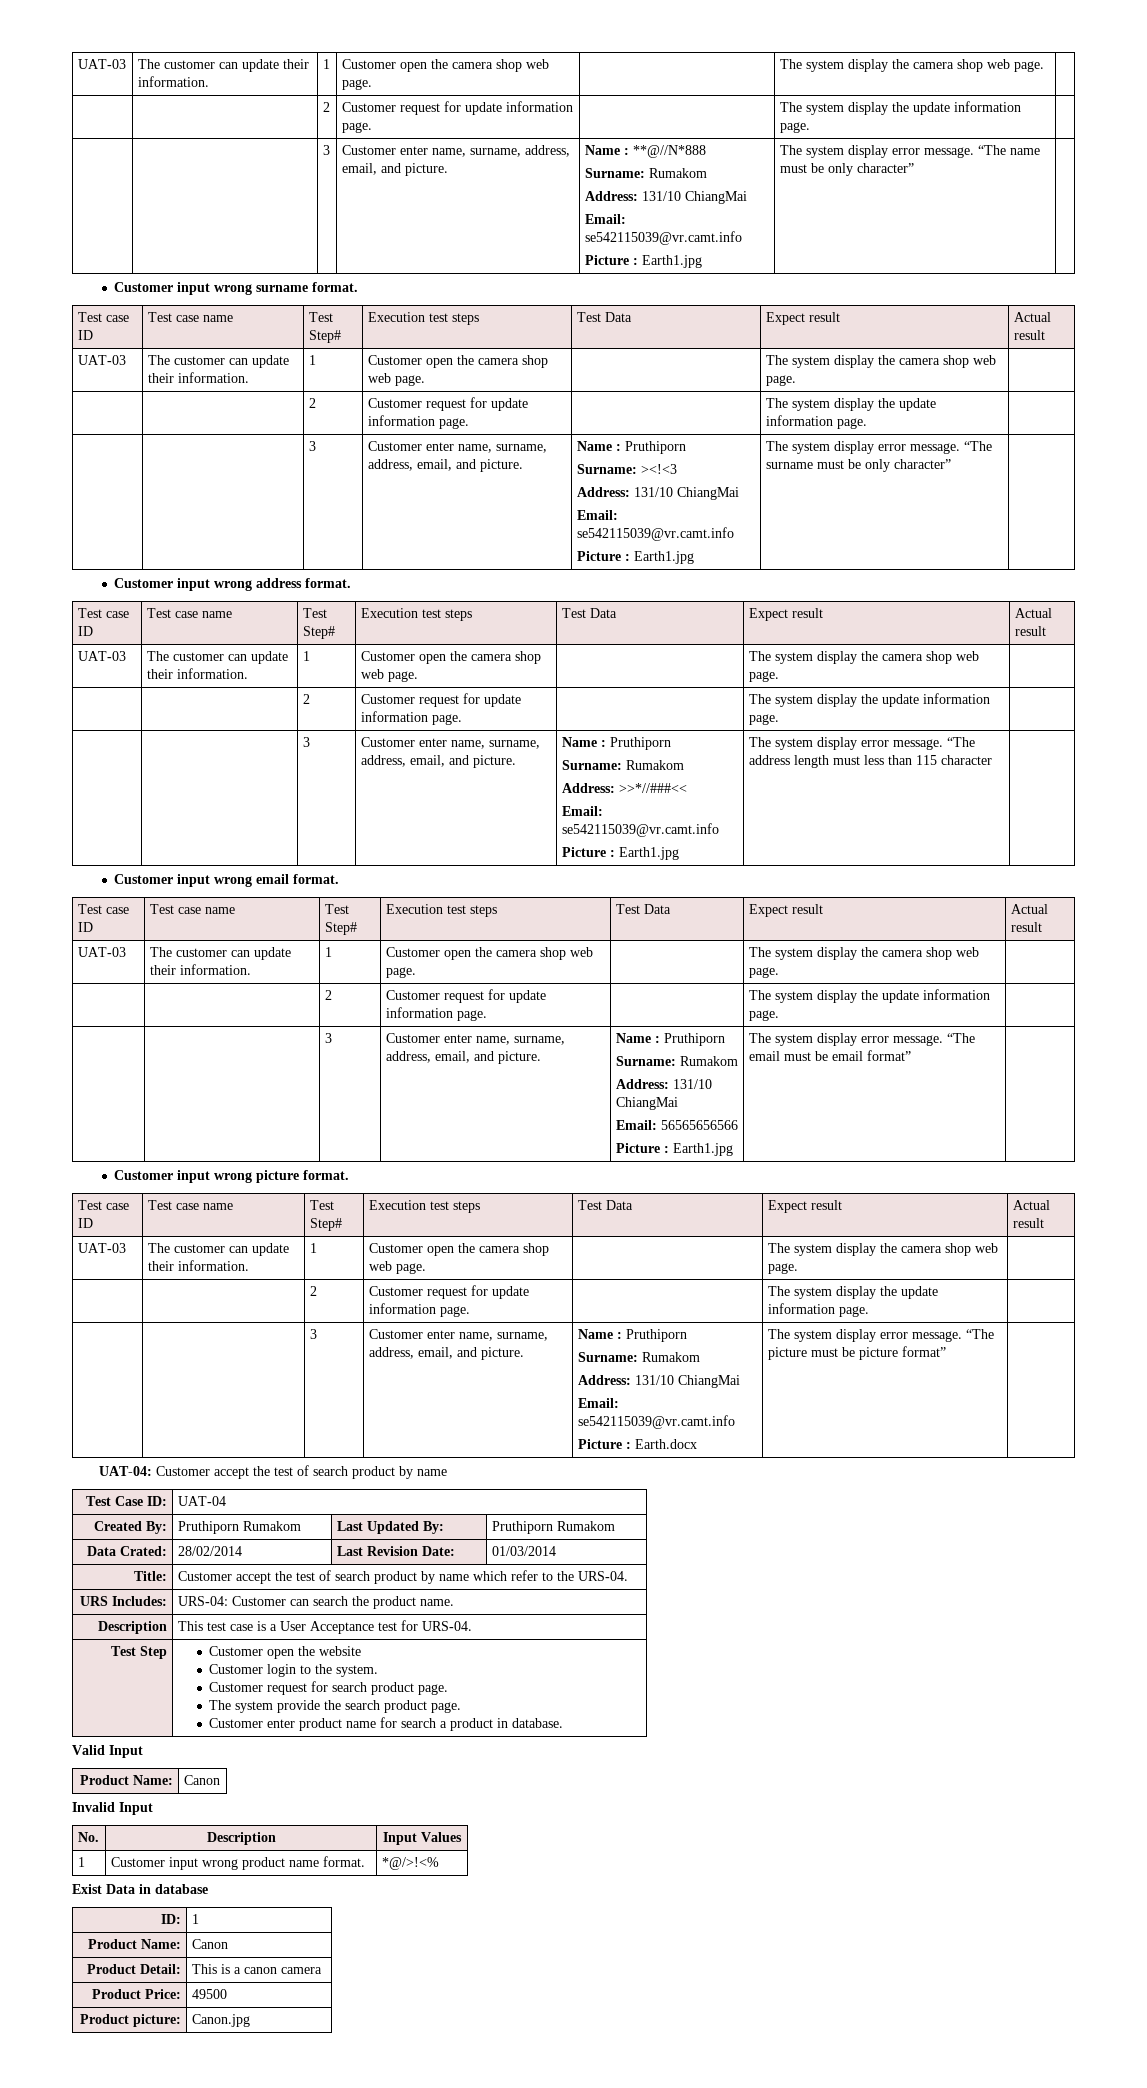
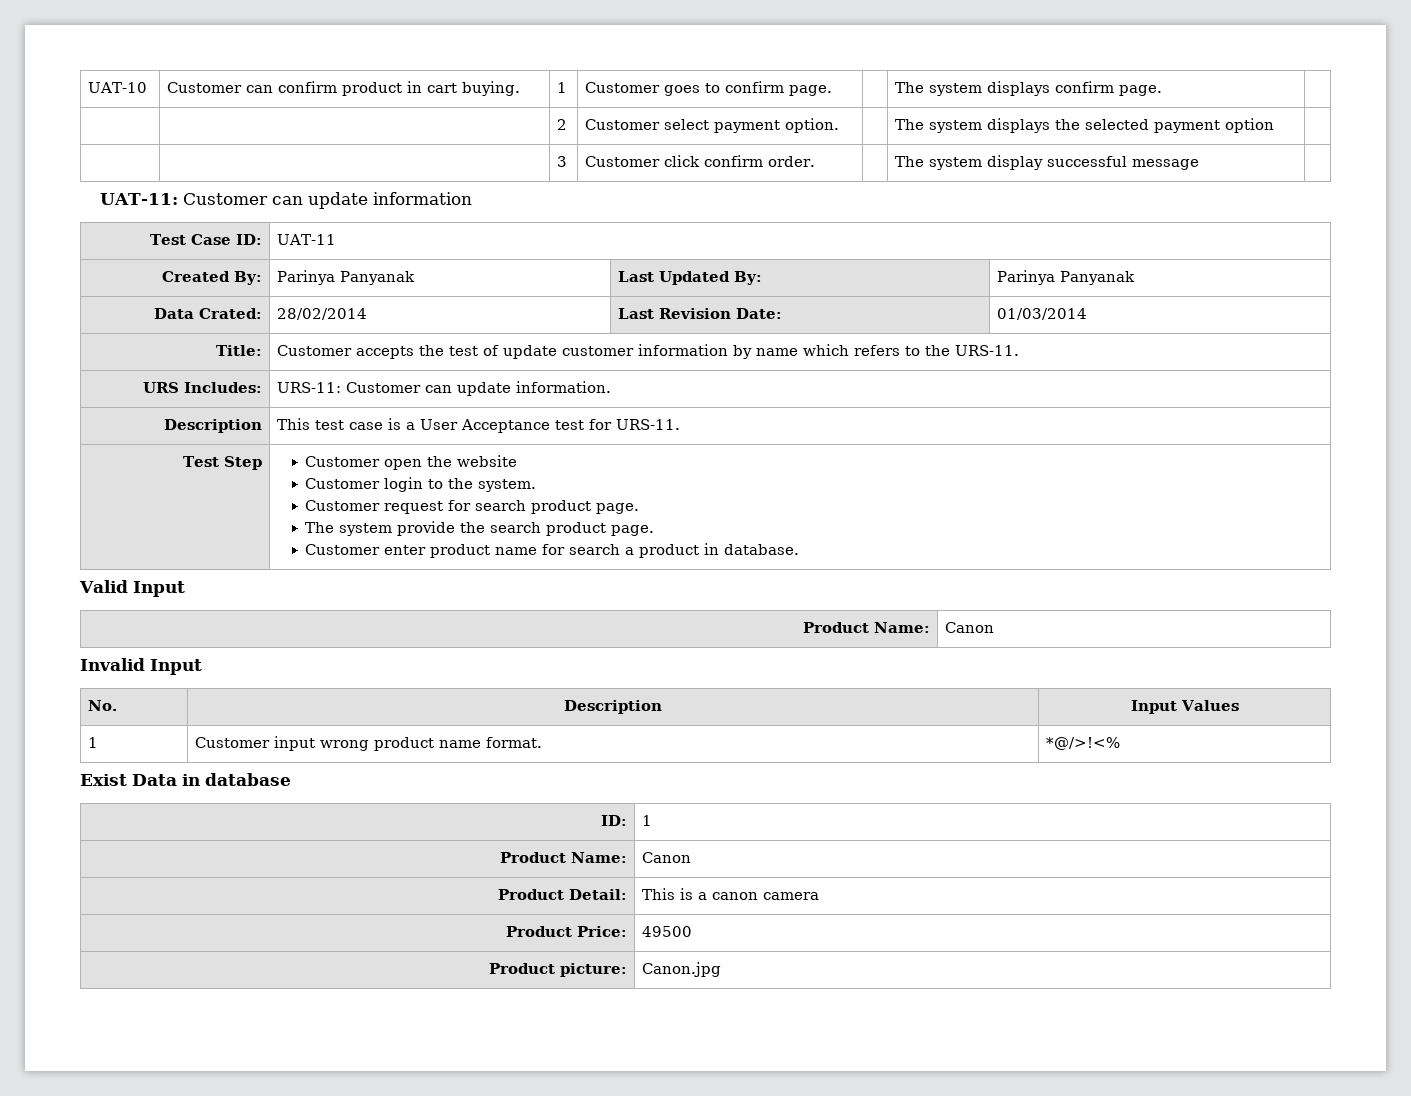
[77,59,126,69] [137,59,309,72] [137,76,209,87] [322,59,330,69] [341,59,549,72] [341,79,372,90] [779,59,1044,72] [322,102,330,112] [341,101,573,115] [341,122,372,133] [779,101,1021,115] [779,122,810,133] [322,145,330,155] [341,145,570,157] [341,163,448,176] [584,145,706,158] [584,168,707,178] [584,191,747,204] [584,214,626,224] [584,231,742,245] [584,255,702,268] [779,145,1040,158] [779,163,914,176] [114,282,359,295] [77,312,129,322] [77,330,93,340] [147,312,233,322] [308,312,333,322] [308,330,341,343] [367,312,479,325] [576,312,632,322] [765,312,840,325] [1013,312,1051,322] [1013,330,1045,340] [77,355,126,365] [147,355,289,368] [147,372,249,383] [308,355,316,365] [367,355,548,368] [367,373,425,386] [765,355,996,368] [765,375,796,386] [308,398,316,408] [367,397,528,411] [367,415,469,429] [765,398,936,411] [765,415,867,429] [308,441,316,451] [367,441,547,453] [367,459,523,472] [576,441,686,454] [576,464,677,474] [576,487,739,500] [576,510,618,520] [576,527,734,541] [576,551,694,564] [765,441,992,454] [765,459,951,472] [114,578,352,591] [77,608,129,618] [77,626,93,636] [146,608,232,618] [302,608,327,618] [302,626,335,639] [360,608,472,621] [561,608,617,618] [748,608,823,621] [1014,608,1052,618] [1014,626,1046,636] [77,651,126,661] [146,651,288,664] [146,668,248,679] [302,651,310,661] [360,651,541,664] [360,669,418,682] [748,651,979,664] [748,671,779,682] [302,694,310,704] [360,693,521,707] [360,711,462,725] [748,693,990,707] [748,714,779,725] [302,737,310,747] [360,737,540,749] [360,755,516,768] [561,737,671,750] [561,760,684,770] [561,783,687,793] [561,806,603,816] [561,823,719,837] [561,847,679,860] [748,737,975,750] [748,755,992,768] [114,874,340,887] [77,904,129,914] [77,922,93,932] [149,904,235,914] [324,904,349,914] [324,922,357,935] [385,904,497,917] [615,904,671,914] [748,904,823,917] [1010,904,1048,914] [1010,922,1042,932] [77,947,126,957] [149,947,291,960] [149,964,251,975] [324,947,332,957] [385,947,593,960] [385,967,416,978] [748,947,979,960] [748,967,779,978] [324,990,332,1000] [385,989,546,1003] [385,1007,487,1021] [748,989,990,1003] [748,1010,779,1021] [324,1033,332,1043] [385,1033,565,1045] [385,1051,541,1064] [615,1033,725,1046] [615,1056,738,1066] [615,1079,712,1089] [615,1097,678,1110] [615,1120,738,1130] [615,1143,733,1156] [748,1033,975,1046] [748,1050,911,1061] [114,1170,350,1183] [77,1200,129,1210] [77,1218,93,1228] [147,1200,233,1210] [309,1200,334,1210] [309,1218,342,1231] [368,1200,480,1213] [577,1200,633,1210] [767,1200,842,1213] [1012,1200,1050,1210] [1012,1218,1044,1228] [77,1243,126,1253] [147,1243,289,1256] [147,1260,249,1271] [309,1243,317,1253] [368,1243,549,1256] [368,1261,426,1274] [767,1243,998,1256] [767,1263,798,1274] [309,1286,317,1296] [368,1285,529,1299] [368,1303,470,1317] [767,1286,938,1299] [767,1303,869,1317] [309,1329,317,1339] [368,1329,548,1341] [368,1347,524,1360] [577,1329,687,1342] [577,1352,700,1362] [577,1375,740,1388] [577,1398,619,1408] [577,1415,735,1429] [577,1439,697,1449] [767,1329,994,1342] [767,1346,946,1360] [98,1465,447,1479] UAT-03 | The customer can update their information. | 1 | Customer open the camera shop web page. | | The system display the camera shop web page. | // | | 2 | Customer request for update information page. | | The system display the update information page. | // | | 3 | Customer enter name, surname, address, email, and picture. | Name : **@//N*888 // Surname: Rumakom // Address: 131/10 ChiangMai // Email: se542115039@vr.camt.info // Picture : Earth1.jpg | The system display error message. “The name must be only character” | // Customer input wrong surname format. // Test case ID | Test case name | Test Step# | Execution test steps | Test Data | Expect result | Actual result // UAT-03 | The customer can update their information. | 1 | Customer open the camera shop web page. | | The system display the camera shop web page. | // | | 2 | Customer request for update information page. | | The system display the update information page. | // | | 3 | Customer enter name, surname, address, email, and picture. | Name : Pruthiporn // Surname: ><!<3 // Address: 131/10 ChiangMai // Email: se542115039@vr.camt.info // Picture : Earth1.jpg | The system display error message. “The surname must be only character” | // Customer input wrong address format. // Test case ID | Test case name | Test Step# | Execution test steps | Test Data | Expect result | Actual result // UAT-03 | The customer can update their information. | 1 | Customer open the camera shop web page. | | The system display the camera shop web page. | // | | 2 | Customer request for update information page. | | The system display the update information page. | // | | 3 | Customer enter name, surname, address, email, and picture. | Name : Pruthiporn // Surname: Rumakom // Address: >>*//###<< // Email: se542115039@vr.camt.info // Picture : Earth1.jpg | The system display error message. “The address length must less than 115 character | // Customer input wrong email format. // Test case ID | Test case name | Test Step# | Execution test steps | Test Data | Expect result | Actual result // UAT-03 | The customer can update their information. | 1 | Customer open the camera shop web page. | | The system display the camera shop web page. | // | | 2 | Customer request for update information page. | | The system display the update information page. | // | | 3 | Customer enter name, surname, address, email, and picture. | Name : Pruthiporn // Surname: Rumakom // Address: 131/10 ChiangMai // Email: 56565656566 // Picture : Earth1.jpg | The system display error message. “The email must be email format” | // Customer input wrong picture format. // Test case ID | Test case name | Test Step# | Execution test steps | Test Data | Expect result | Actual result // UAT-03 | The customer can update their information. | 1 | Customer open the camera shop web page. | | The system display the camera shop web page. | // | | 2 | Customer request for update information page. | | The system display the update information page. | // | | 3 | Customer enter name, surname, address, email, and picture. | Name : Pruthiporn // Surname: Rumakom // Address: 131/10 ChiangMai // Email: se542115039@vr.camt.info // Picture : Earth.docx | The system display error message. “The picture must be picture format” | // UAT-04: Customer accept the test of search product by name -> [87,82,147,93] [166,81,520,96] [556,82,567,93] [584,81,832,96] [894,81,1162,96] [556,119,567,130] [584,118,839,133] [894,118,1274,133] [556,156,567,167] [584,155,815,167] [894,155,1199,170] [99,192,472,209] UAT-10 | Customer can confirm product in cart buying. | 1 | Customer goes to confirm page. | | The system displays confirm page. | // | | 2 | Customer select payment option. | | The system displays the selected payment option | // | | 3 | Customer click confirm order. | | The system display successful message | // UAT-11: Customer can update information
[177,1496,226,1506] UAT-04 -> [276,234,336,245] UAT-11
[177,1521,301,1534] Pruthiporn Rumakom -> [276,270,415,285] Parinya Panyanak
[491,1521,615,1534] Pruthiporn Rumakom -> [996,270,1135,285] Parinya Panyanak
[235,1570,417,1584] accept the test of search product -> [355,344,728,359] accepts the test of update customer information
[510,1570,628,1581] refer to the URS-04. -> [853,345,1019,356] refers to the URS-11.
[177,1596,454,1609] URS-04: Customer can search the product name. -> [276,381,611,396] URS-11: Customer can update information.
[421,1621,472,1631] URS-04. -> [615,419,680,430] URS-11.

